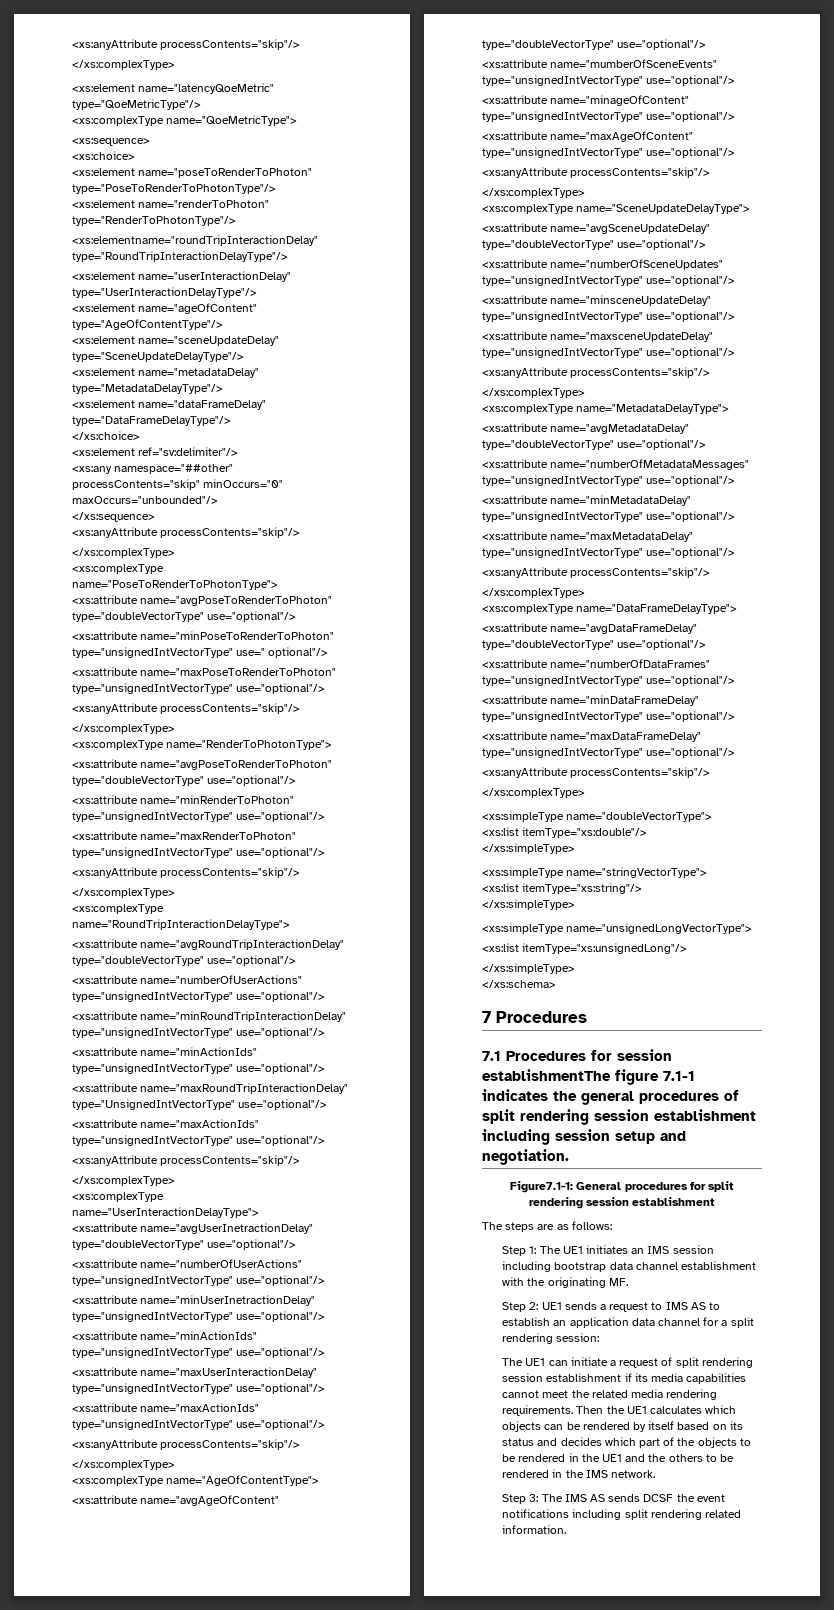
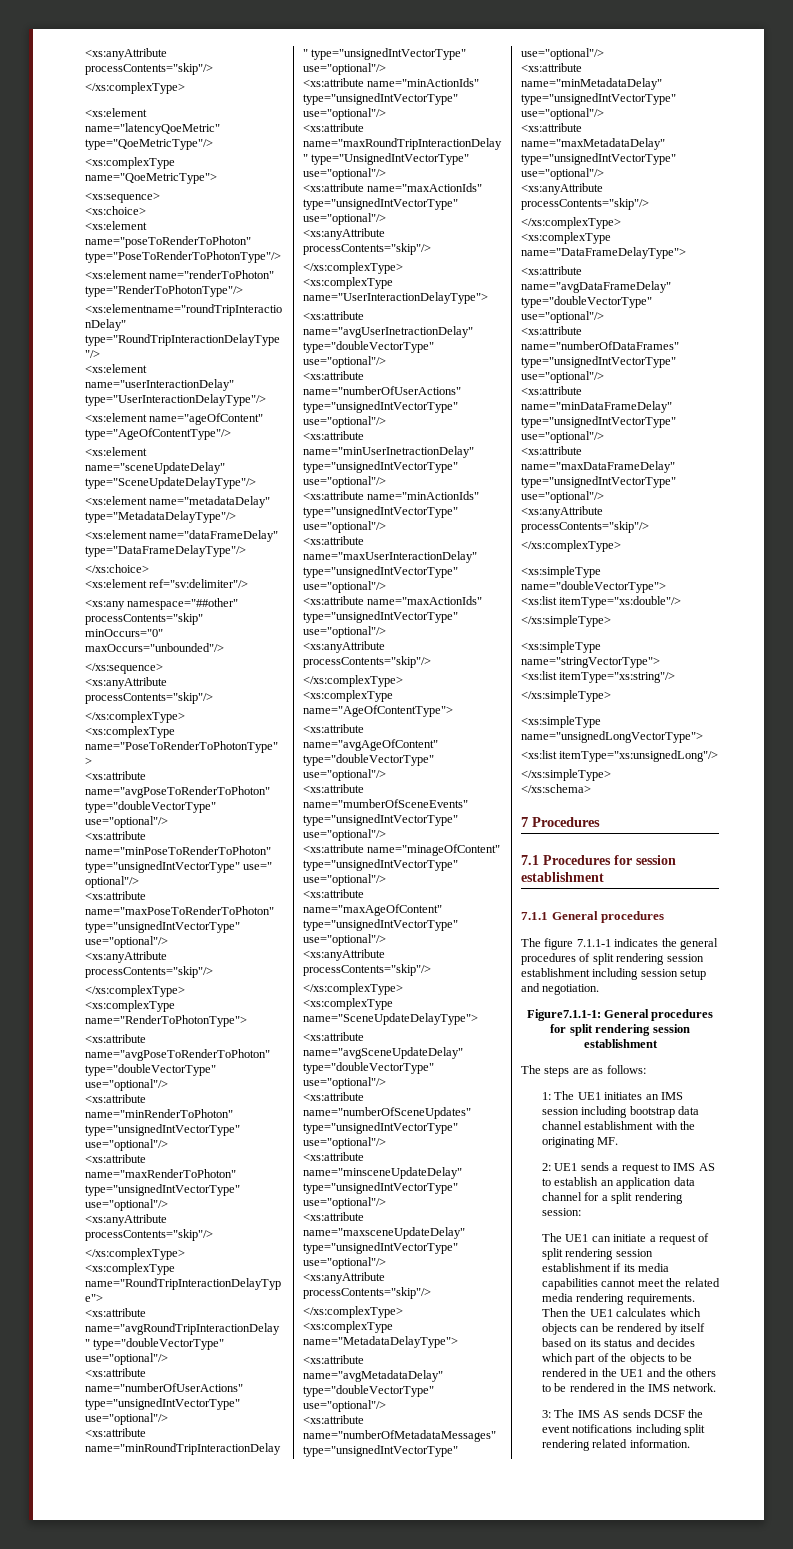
[482,1069,695,1085] establishmentThe figure 7.1-1 -> [521,872,604,882] [521,911,665,923] [521,938,611,950] establishment // 7.1.1 General procedures // The figure 7.1.1-1
[510,1181,574,1193] Figure7.1-1: -> [526,1009,601,1021] Figure7.1.1-1:
[502,1246,527,1256] Step -> (646, 1069) none
[502,1302,527,1312] Step -> (619, 1141) none
[502,1494,527,1504] Step -> (717, 1387) none

